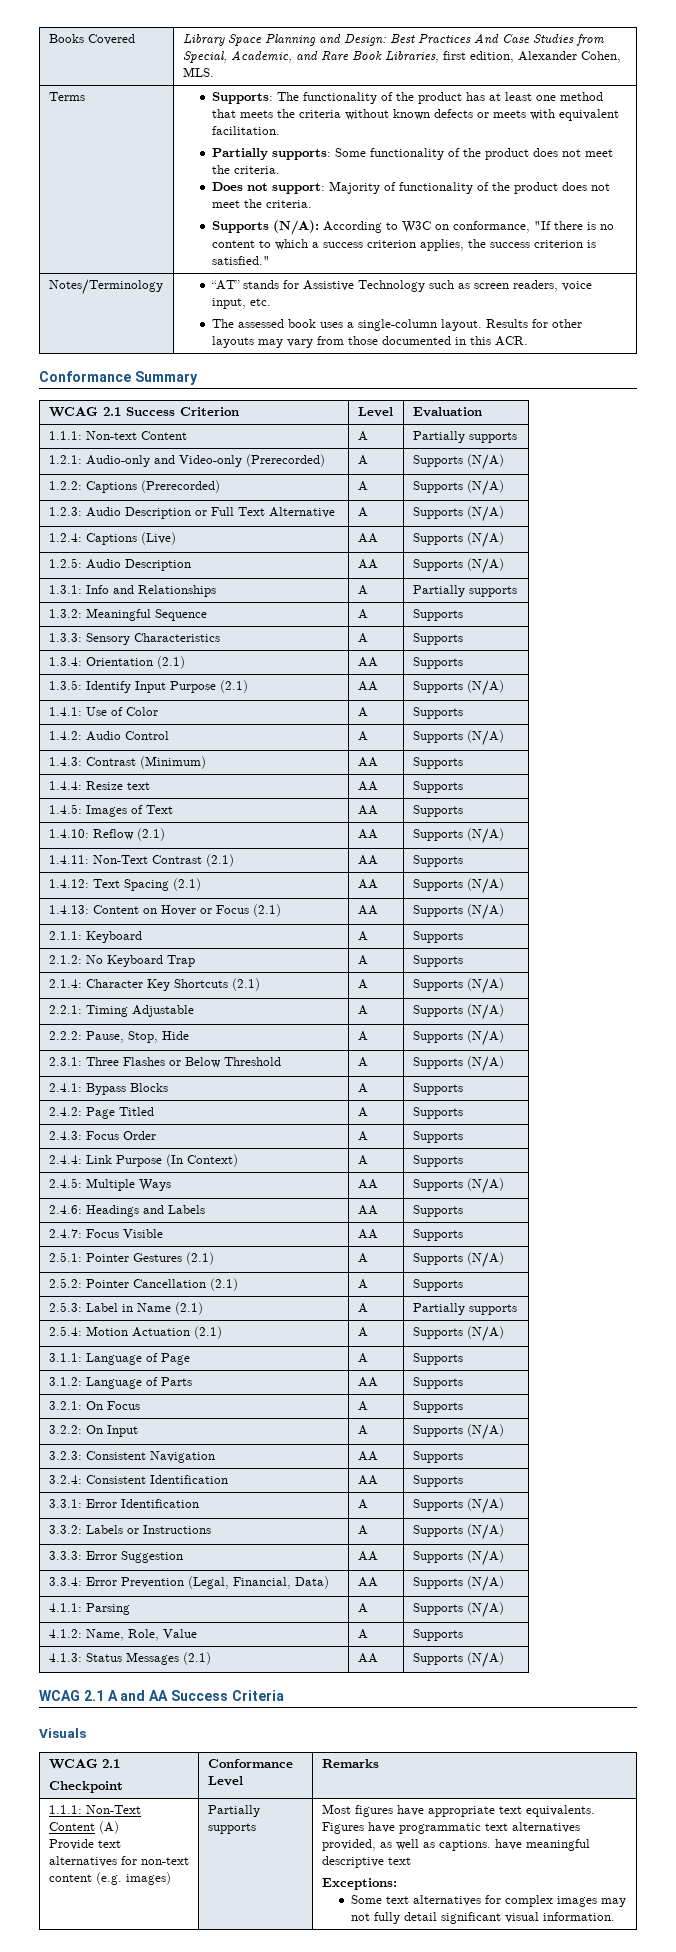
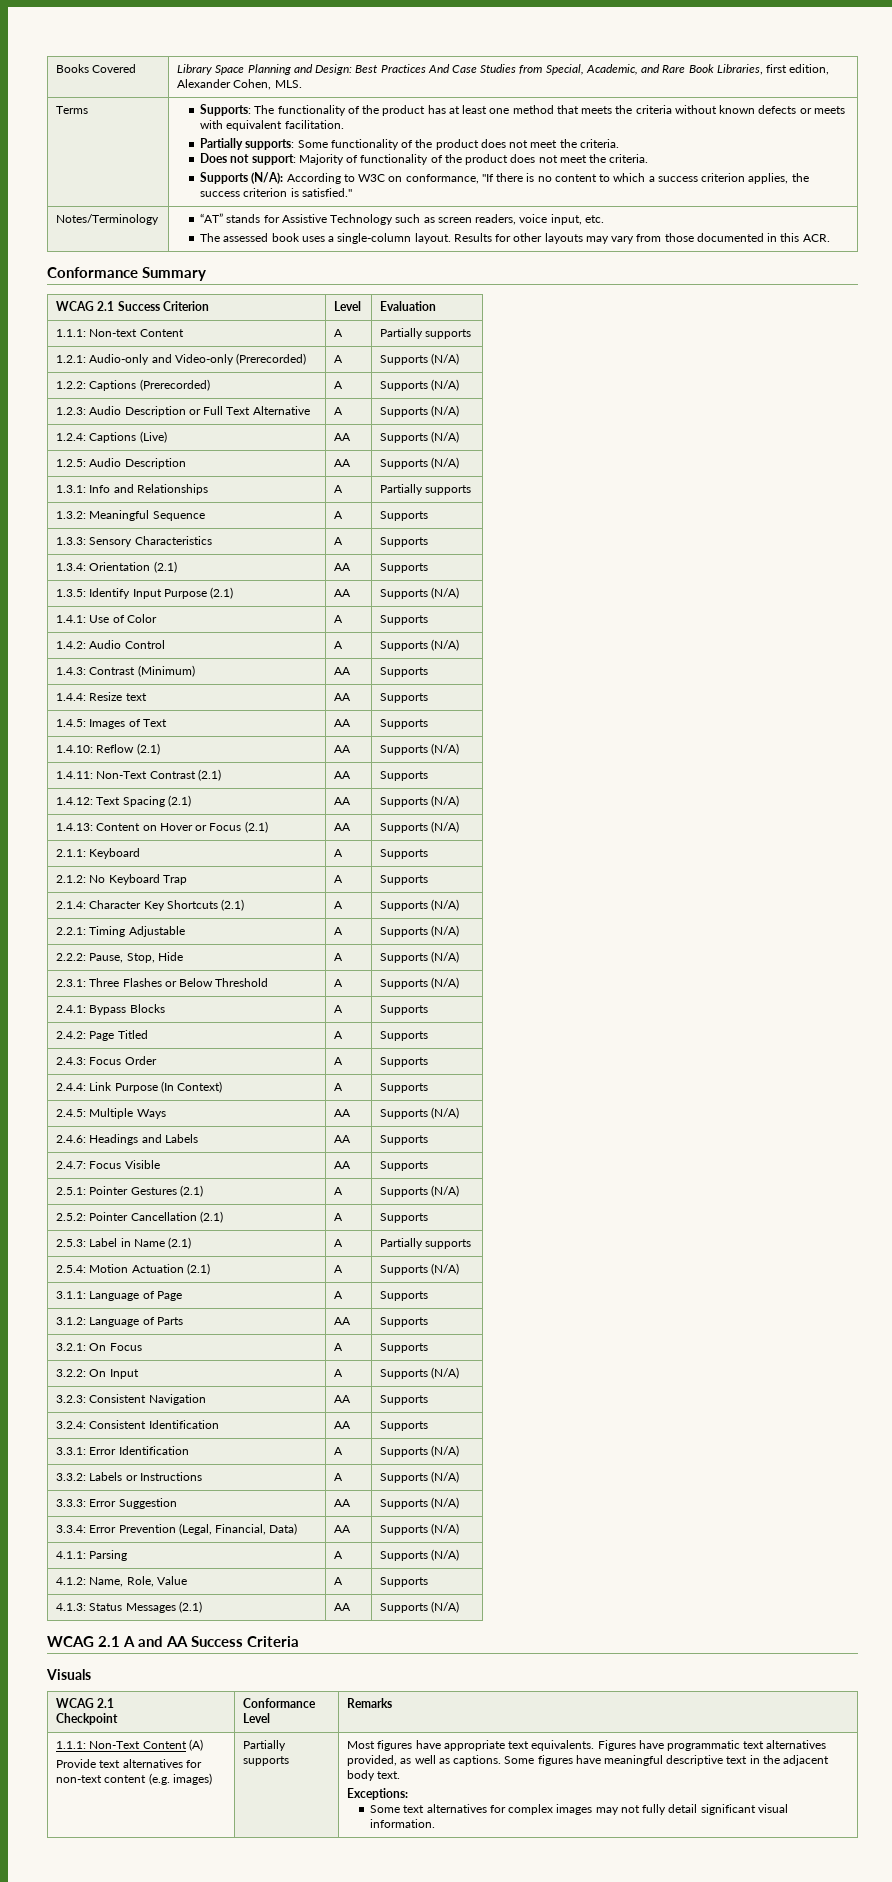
(491, 1845) none -> [504,1755,573,1766] Some figures
(411, 1861) none -> [749,1755,830,1766] [347,1770,401,1781] in the adjacent body text.

